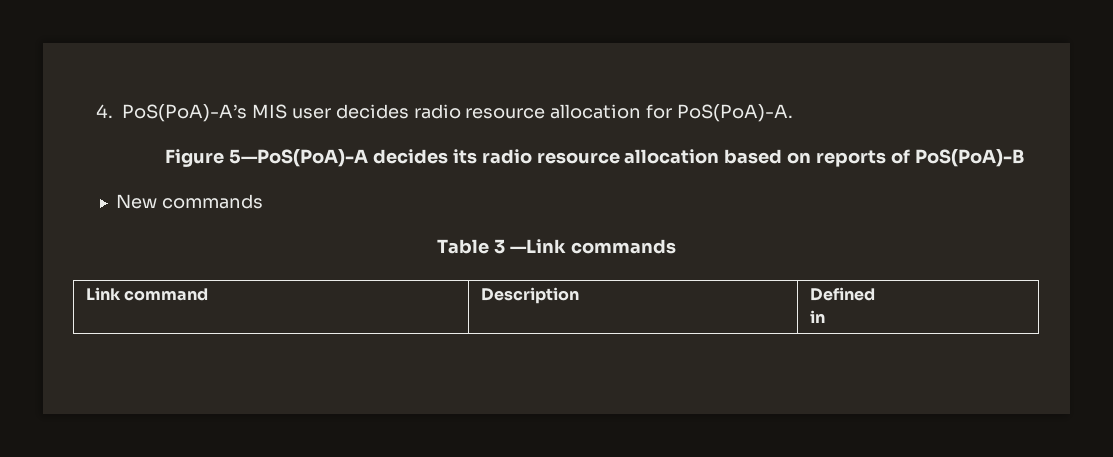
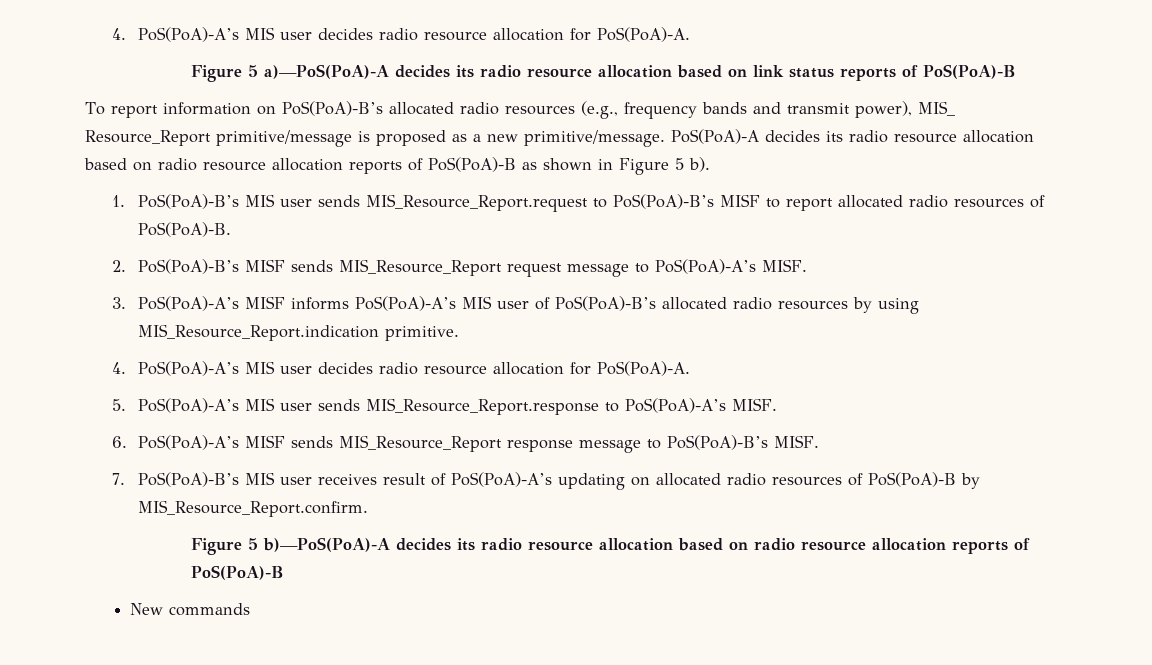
[229,149,812,167] 5—PoS(PoA)-A decides its radio resource allocation based on -> [248,64,1017,81] [85,101,955,119] [85,129,1034,147] [84,157,710,175] [111,194,1046,212] [138,222,232,237] [111,259,808,277] [111,296,920,314] [138,324,460,341] [111,361,691,376] [111,398,778,415] [111,435,820,453] [111,472,981,490] [138,500,369,517] [191,537,947,555] 5 a)—PoS(PoA)-A decides its radio resource allocation based on link status reports of PoS(PoA)-B // To report information on PoS(PoA)-B’s allocated radio resources (e.g., frequency bands and transmit power), MIS_ Resource_Report primitive/message is proposed as a new primitive/message. PoS(PoA)-A decides its radio resource allocation based on radio resource allocation reports of PoS(PoA)-B as shown in Figure 5 b). // 1. PoS(PoA)-B’s MIS user sends MIS_Resource_Report.request to PoS(PoA)-B’s MISF to report allocated radio resources of PoS(PoA)-B. // 2. PoS(PoA)-B’s MISF sends MIS_Resource_Report request message to PoS(PoA)-A’s MISF. // 3. PoS(PoA)-A’s MISF informs PoS(PoA)-A’s MIS user of PoS(PoA)-B’s allocated radio resources by using MIS_Resource_Report.indication primitive. // 4. PoS(PoA)-A’s MIS user decides radio resource allocation for PoS(PoA)-A. // 5. PoS(PoA)-A’s MIS user sends MIS_Resource_Report.response to PoS(PoA)-A’s MISF. // 6. PoS(PoA)-A’s MISF sends MIS_Resource_Report response message to PoS(PoA)-B’s MISF. // 7. PoS(PoA)-B’s MIS user receives result of PoS(PoA)-A’s updating on allocated radio resources of PoS(PoA)-B by MIS_Resource_Report.confirm. // Figure 5 b)—PoS(PoA)-A decides its radio resource allocation based on radio resource allocation
[437,239,676,254] [86,287,209,301] [481,287,580,304] [810,287,876,301] [810,310,826,323] // Table 3 —Link commands // Link command | Description | Defined // in -> (250, 609) none

